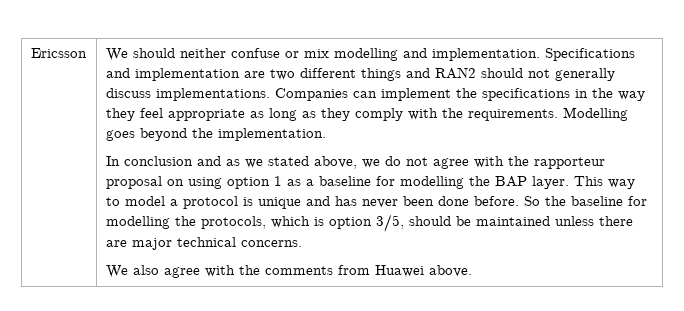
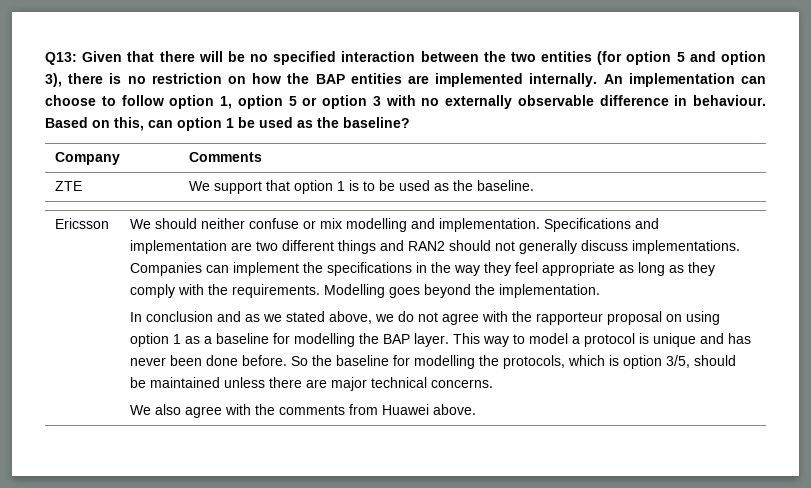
(30, 53) none -> [45,51,766,65] [45,73,766,87] [45,95,766,109] [45,117,410,131] [55,152,121,165] [189,152,263,162] [55,181,83,191] [189,180,535,194] Q13: Given that there will be no specified interaction between the two entities (for option 5 and option 3), there is no restriction on how the BAP entities are implemented internally. An implementation can choose to follow option 1, option 5 or option 3 with no externally observable difference in behaviour. Based on this, can option 1 be used as the baseline? // Company | Comments // ZTE | We support that option 1 is to be used as the baseline. //

